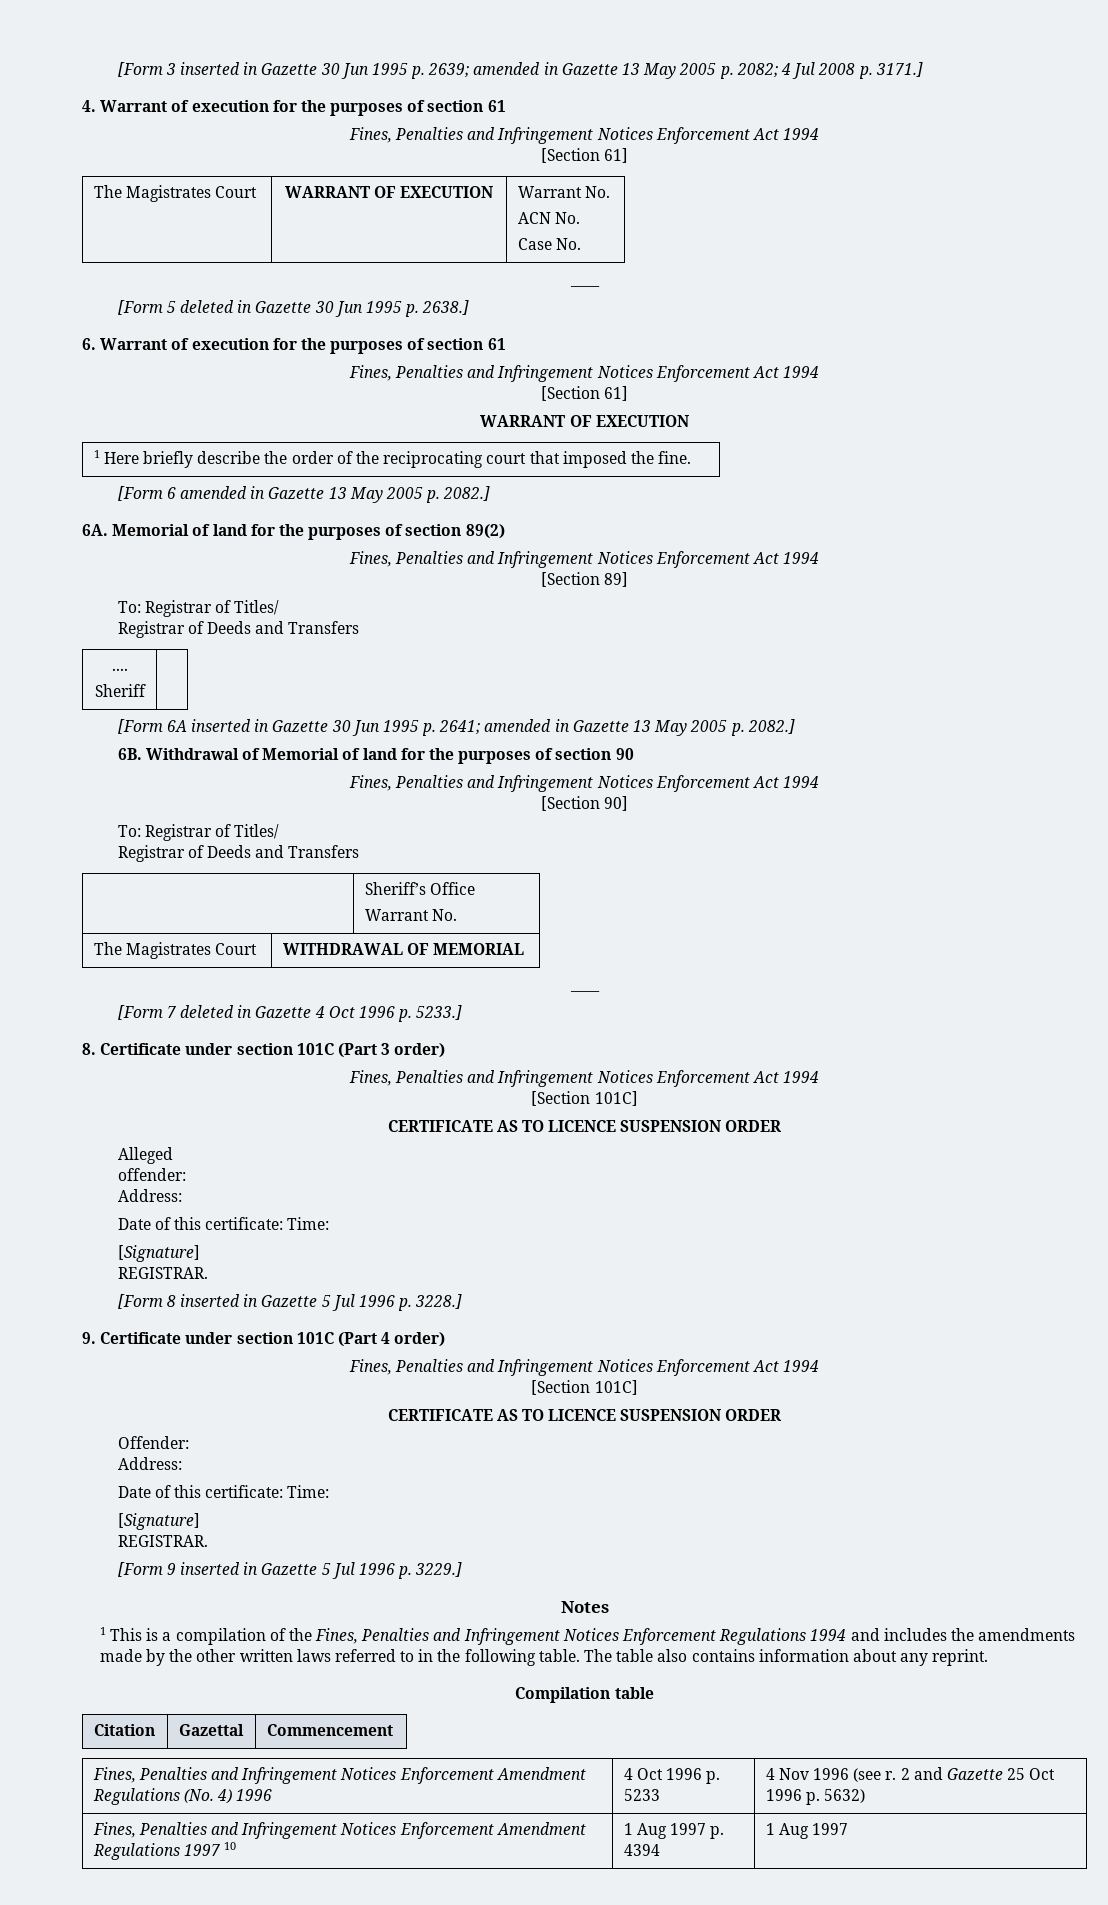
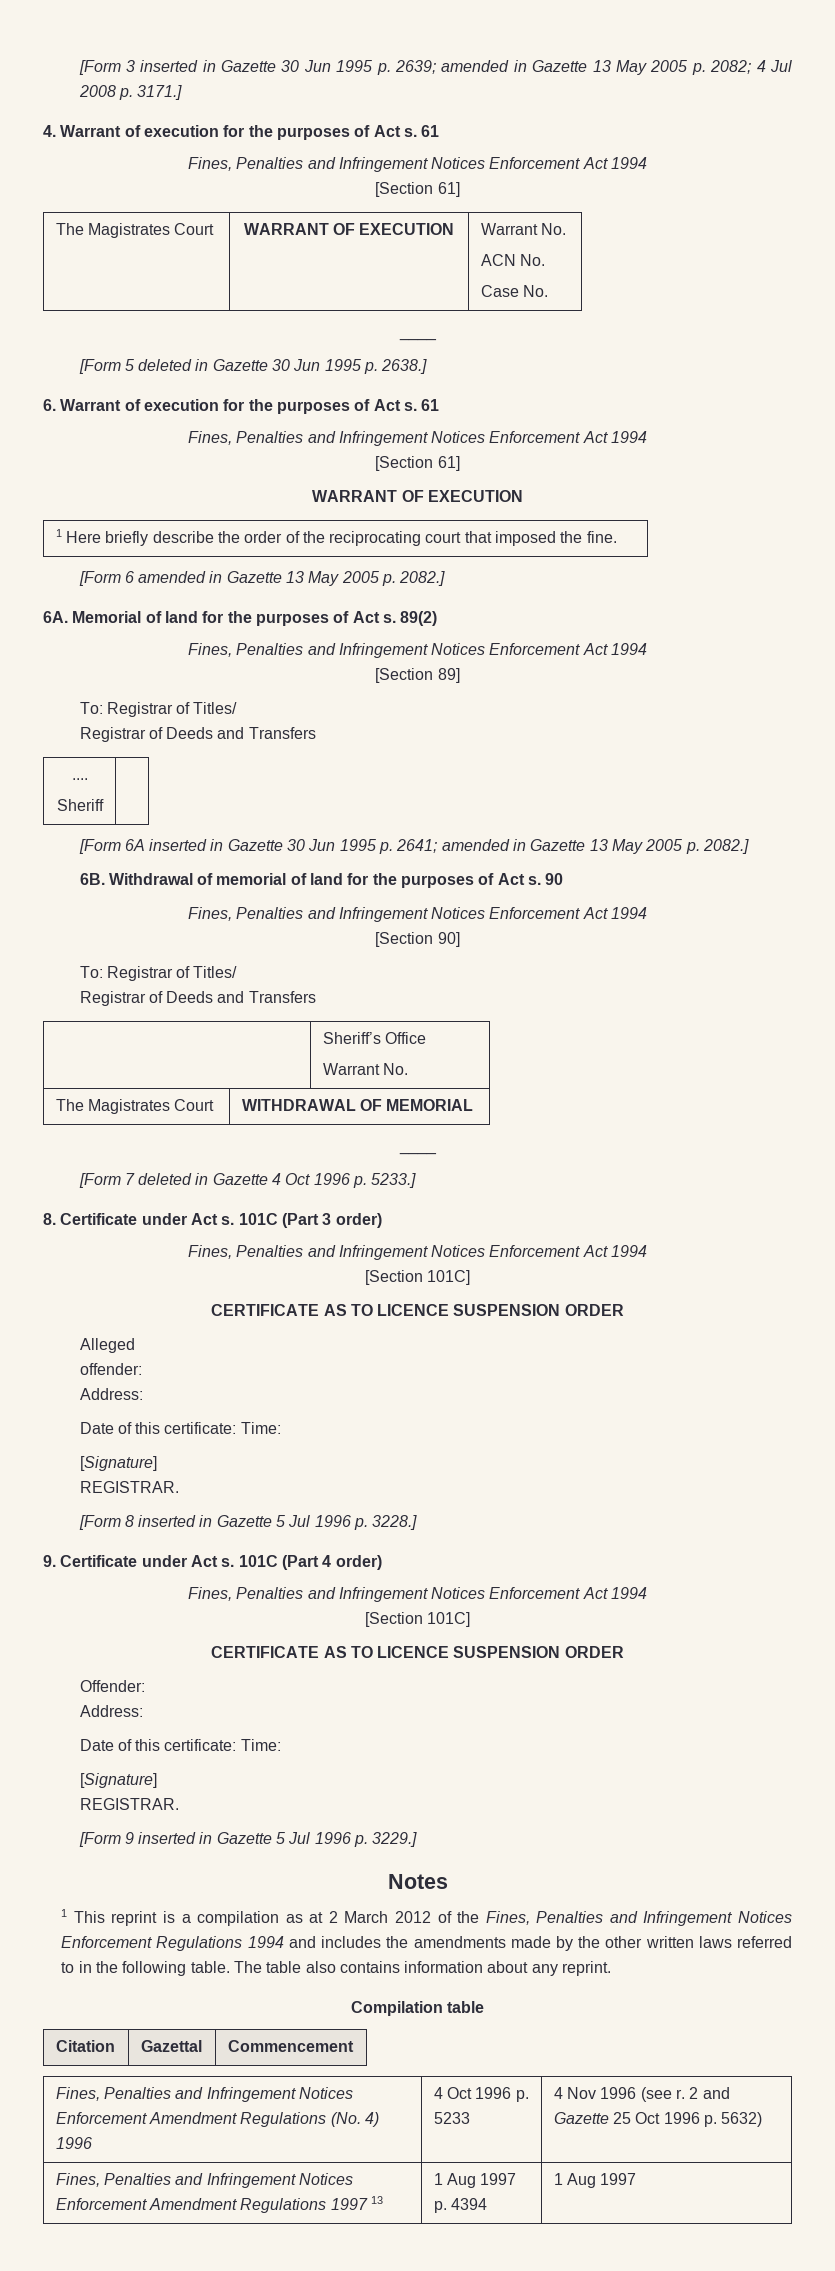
[427,100,484,112] section -> [373,125,417,137] Act s.
[427,338,484,350] section -> [373,399,417,411] Act s.
[405,524,462,536] section -> [352,611,396,623] Act s.
[262,748,612,764] Memorial of land for the purposes of section -> [216,873,542,888] memorial of land for the purposes of Act s.
[236,1043,293,1055] section -> [190,1213,235,1225] Act s.
[236,1332,293,1344] section -> [190,1555,235,1567] Act s.
(142, 1634) none -> [111,1911,158,1926] reprint
(266, 1636) none -> [285,1911,431,1923] as at 2 March 2012
[224,1842,237,1850] 10 -> [370,2196,383,2204] 13

